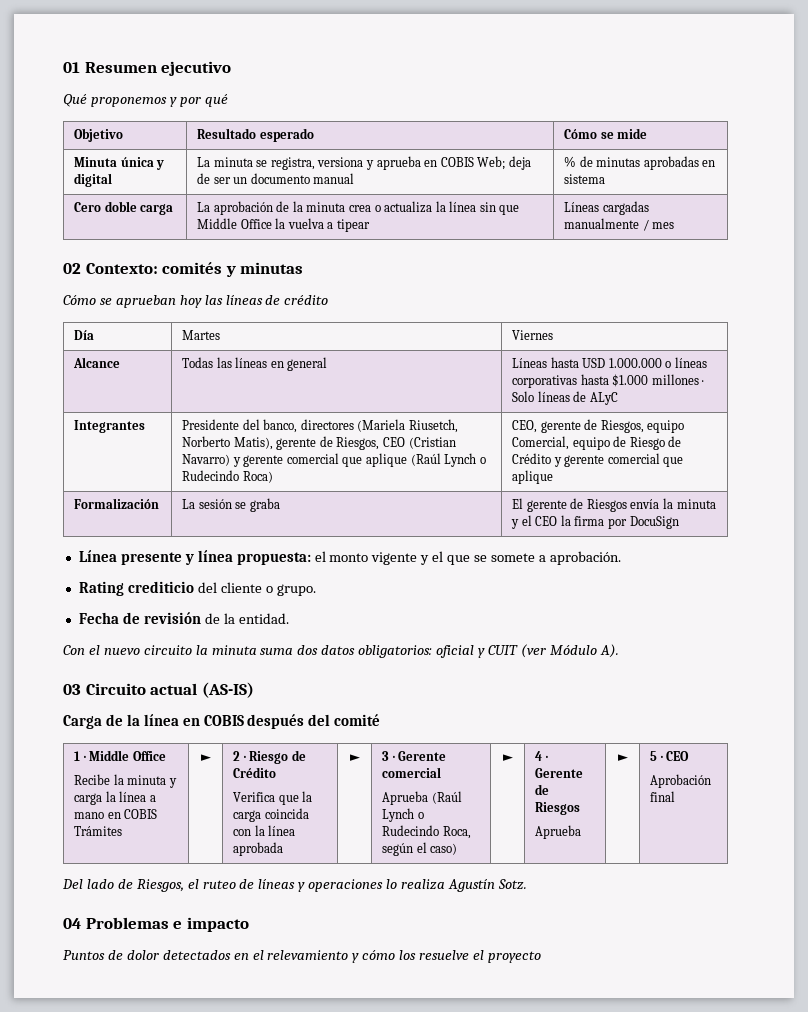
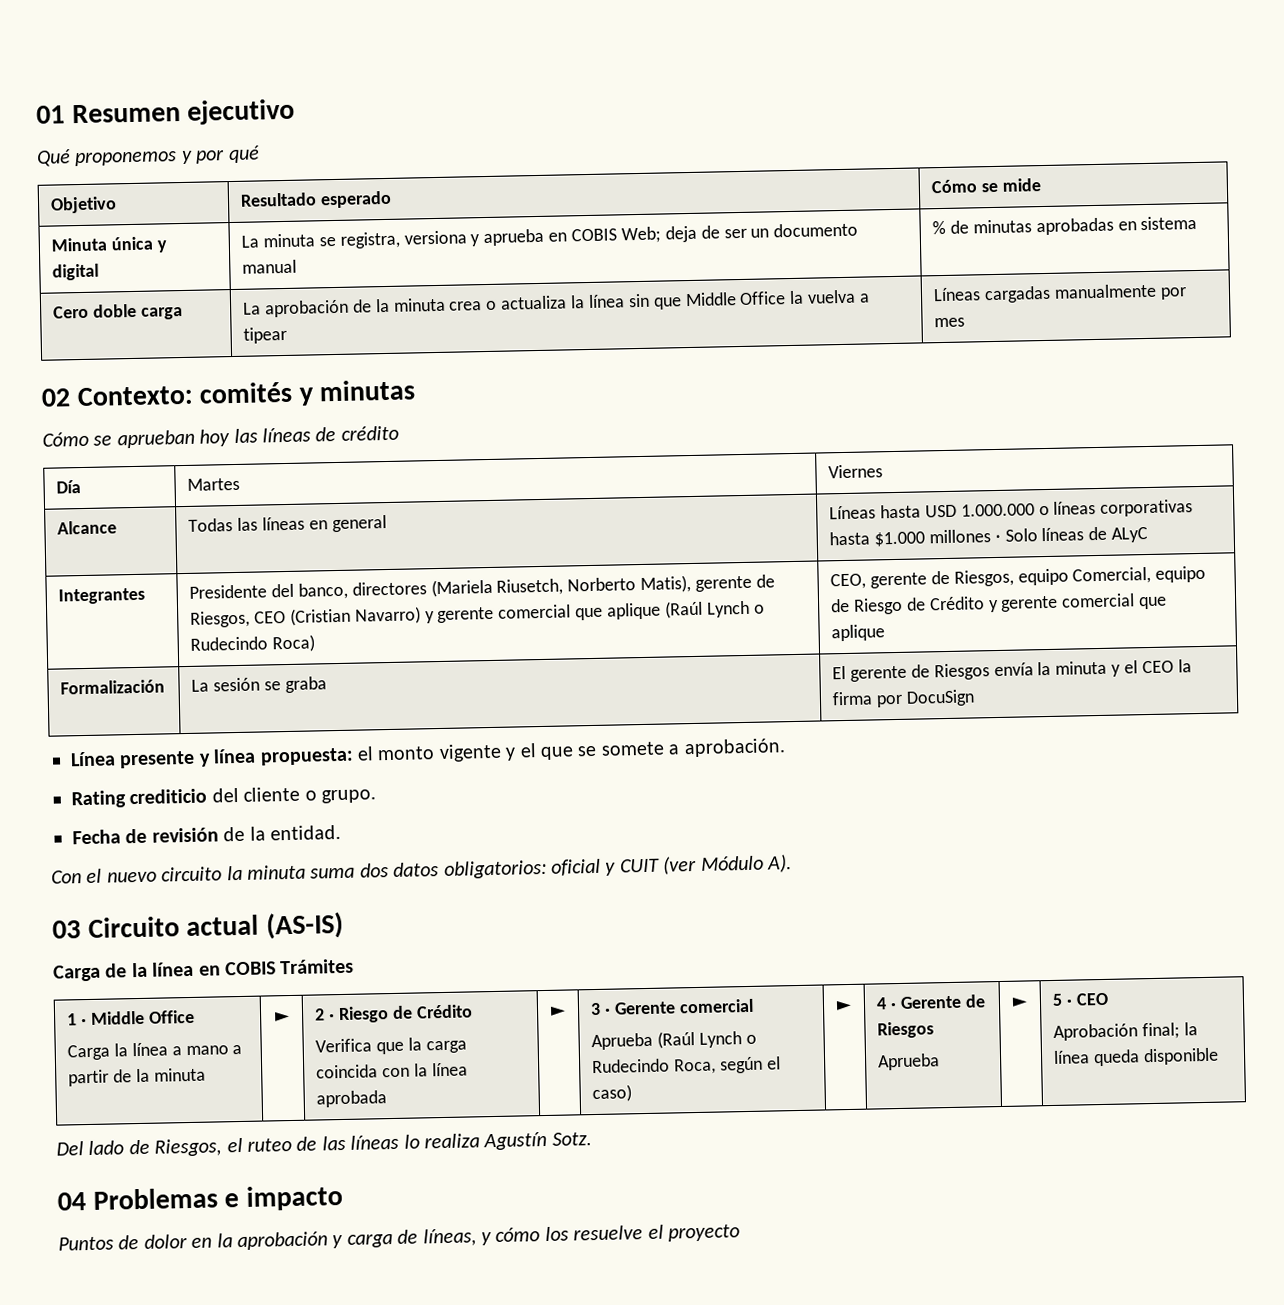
[642,219,649,231] / -> [1159,287,1187,300] por
[247,714,381,729] después del comité -> [279,958,355,975] Trámites
[74,774,177,788] [74,791,156,805] [74,809,158,819] [74,826,123,836] Recibe la minuta y carga la línea a mano en COBIS Trámites -> [67,1042,243,1061] [68,1067,206,1087] Carga la línea a mano a partir de la minuta
[650,791,676,802] final -> [1142,1022,1198,1040] [1053,1047,1219,1067] final; la línea queda disponible
[258,879,384,892] líneas y operaciones -> [321,1134,400,1151] las líneas
[162,950,349,960] detectados en el relevamiento -> [191,1228,477,1251] en la aprobación y carga de líneas,

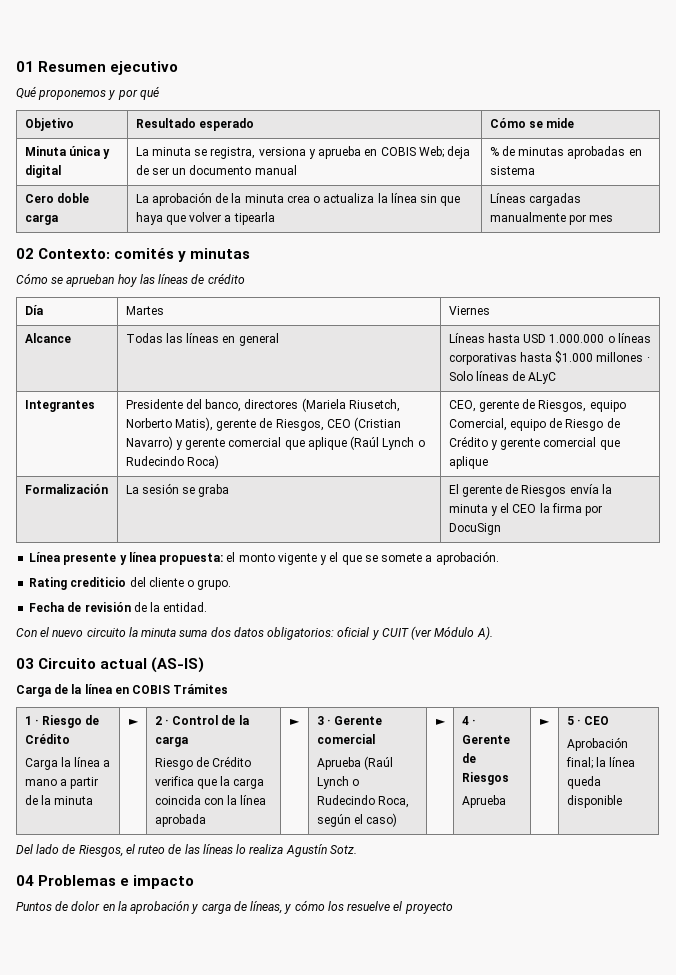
[684,289,870,307] [243,326,288,344] Middle Office la vuelva a tipear -> [135,212,275,225] haya que volver a tipearla
[89,1009,195,1025] Middle Office -> [42,715,100,728] [24,734,70,744] Riesgo de Crédito
[337,1004,473,1024] [315,1038,373,1053] Riesgo de Crédito // Verifica -> [172,715,249,725] [154,736,188,747] [154,756,252,770] [154,776,194,786] Control de la carga // Riesgo de Crédito verifica

